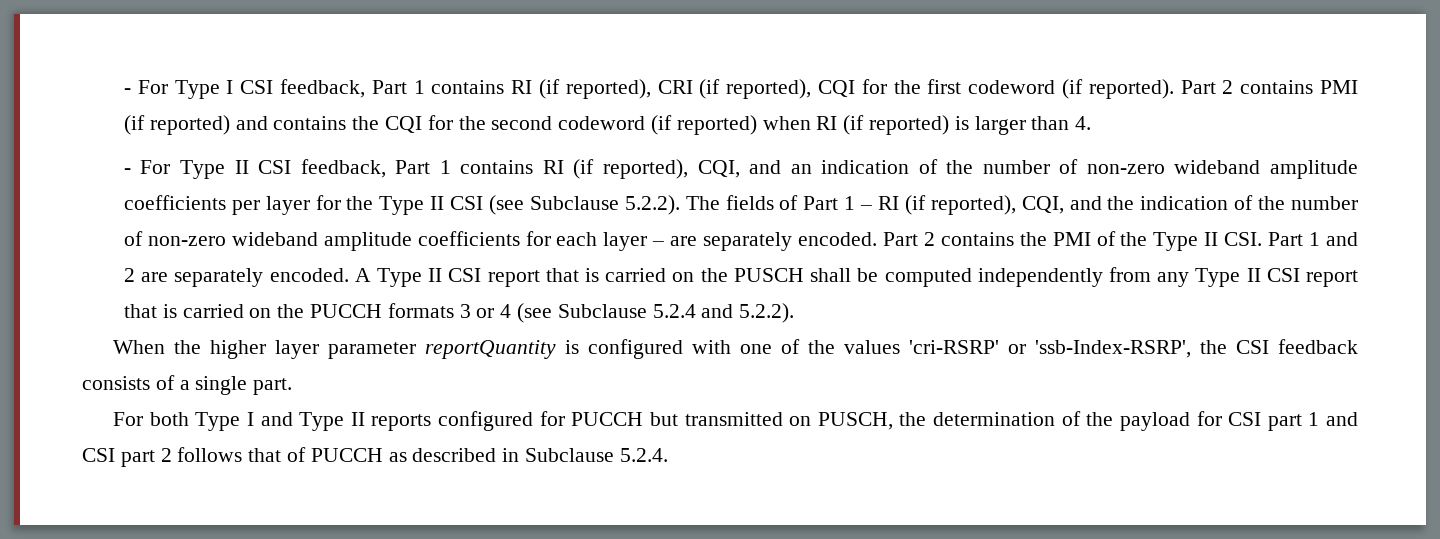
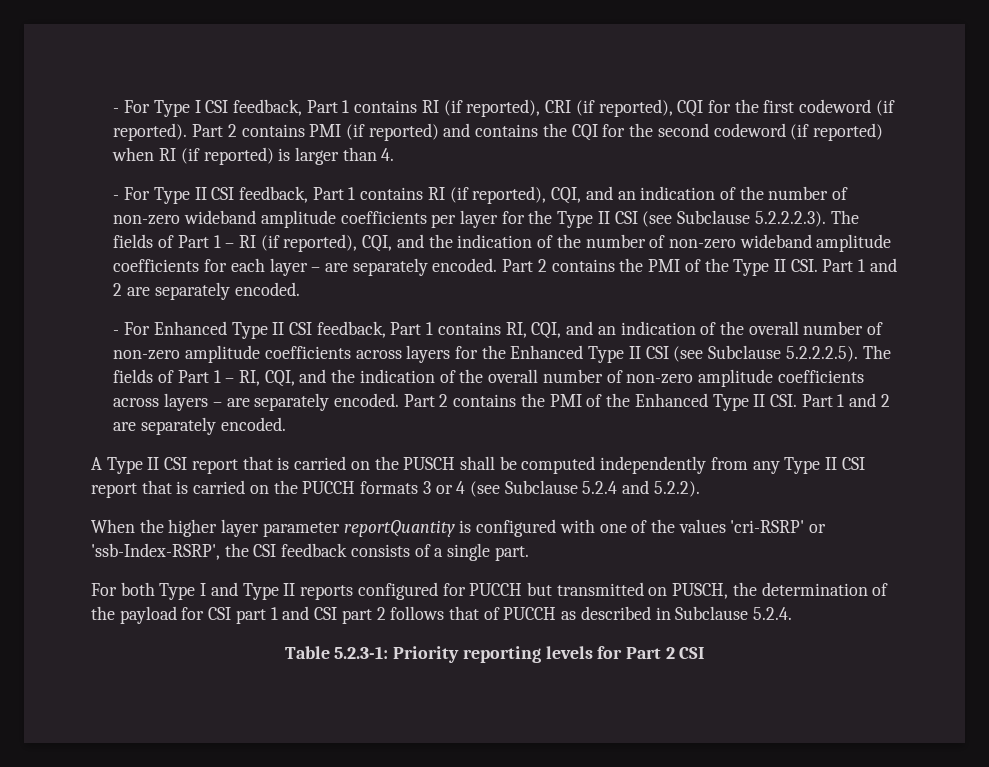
[624,195,680,215] 5.2.2). -> [754,211,826,227] 5.2.2.2.3).
(349, 275) none -> [113,321,884,339] [113,345,891,363] [113,369,864,387] [113,393,890,411] [113,417,286,435] // - For Enhanced Type II CSI feedback, Part 1 contains RI, CQI, and an indication of the overall number of non-zero amplitude coefficients across layers for the Enhanced Type II CSI (see Subclause 5.2.2.2.5). The fields of Part 1 – RI, CQI, and the indication of the overall number of non-zero amplitude coefficients across layers – are separately encoded. Part 2 contains the PMI of the Enhanced Type II CSI. Part 1 and 2 are separately encoded. //
(668, 455) none -> [284,646,705,663] // Table 5.2.3-1: Priority reporting levels for Part 2 CSI

